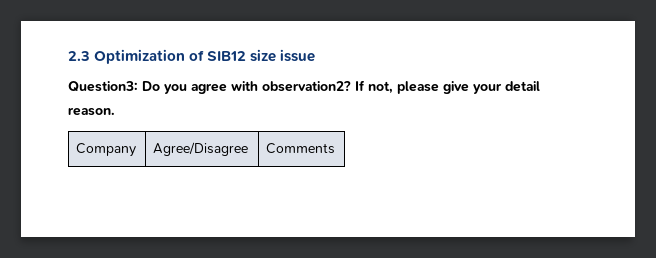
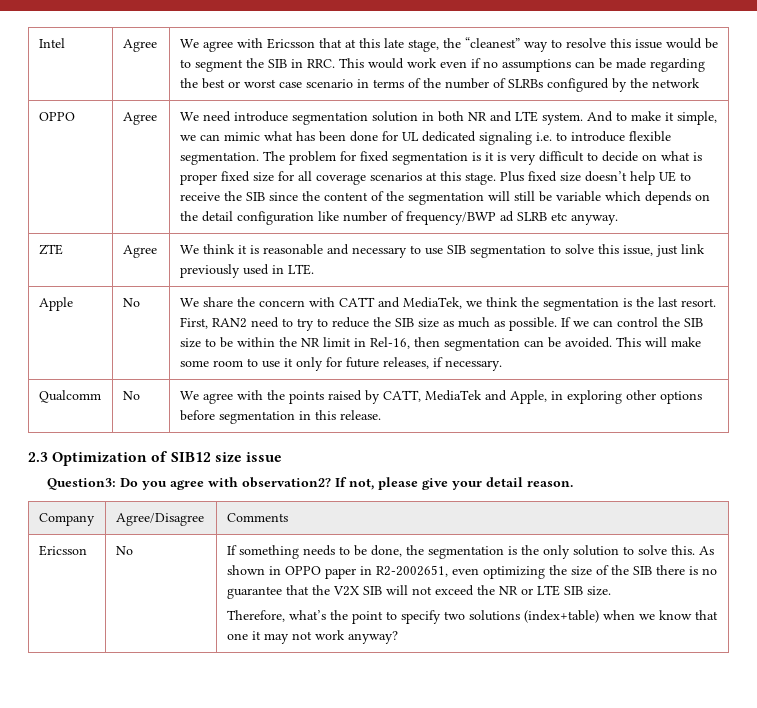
(68, 56) none -> [38,38,65,48] [122,39,157,52] [179,37,718,52] [179,58,705,72] [179,78,700,92] [38,112,75,121] [122,112,157,125] [179,111,717,125] [179,131,671,145] [179,151,702,165] [179,171,691,185] [179,191,710,205] [179,211,618,225] [38,244,63,255] [122,245,157,258] [179,244,705,258] [179,264,314,278] [38,297,73,311] [122,298,140,307] [179,297,716,311] [179,317,703,331] [179,337,701,351] [179,357,502,371] [38,390,101,403] [122,391,140,400] [179,390,702,404] [179,410,381,424] Intel | Agree | We agree with Ericsson that at this late stage, the “cleanest” way to resolve this issue would be to segment the SIB in RRC. This would work even if no assumptions can be made regarding the best or worst case scenario in terms of the number of SLRBs configured by the network // OPPO | Agree | We need introduce segmentation solution in both NR and LTE system. And to make it simple, we can mimic what has been done for UL dedicated signaling i.e. to introduce flexible segmentation. The problem for fixed segmentation is it is very difficult to decide on what is proper fixed size for all coverage scenarios at this stage. Plus fixed size doesn’t help UE to receive the SIB since the content of the segmentation will still be variable which depends on the detail configuration like number of frequency/BWP ad SLRB etc anyway. // ZTE | Agree | We think it is reasonable and necessary to use SIB segmentation to solve this issue, just link previously used in LTE. // Apple | No | We share the concern with CATT and MediaTek, we think the segmentation is the last resort. First, RAN2 need to try to reduce the SIB size as much as possible. If we can control the SIB size to be within the NR limit in Rel-16, then segmentation can be avoided. This will make some room to use it only for future releases, if necessary. // Qualcomm | No | We agree with the points raised by CATT, MediaTek and Apple, in exploring other options before segmentation in this release. //
(336, 148) none -> [38,545,87,556] [115,546,133,555] [226,545,714,559] [226,565,717,579] [226,585,611,599] [226,610,718,624] [226,630,398,644] // Ericsson | No | If something needs to be done, the segmentation is the only solution to solve this. As shown in OPPO paper in R2-2002651, even optimizing the size of the SIB there is no guarantee that the V2X SIB will not exceed the NR or LTE SIB size. // Therefore, what’s the point to specify two solutions (index+table) when we know that one it may not work anyway?

